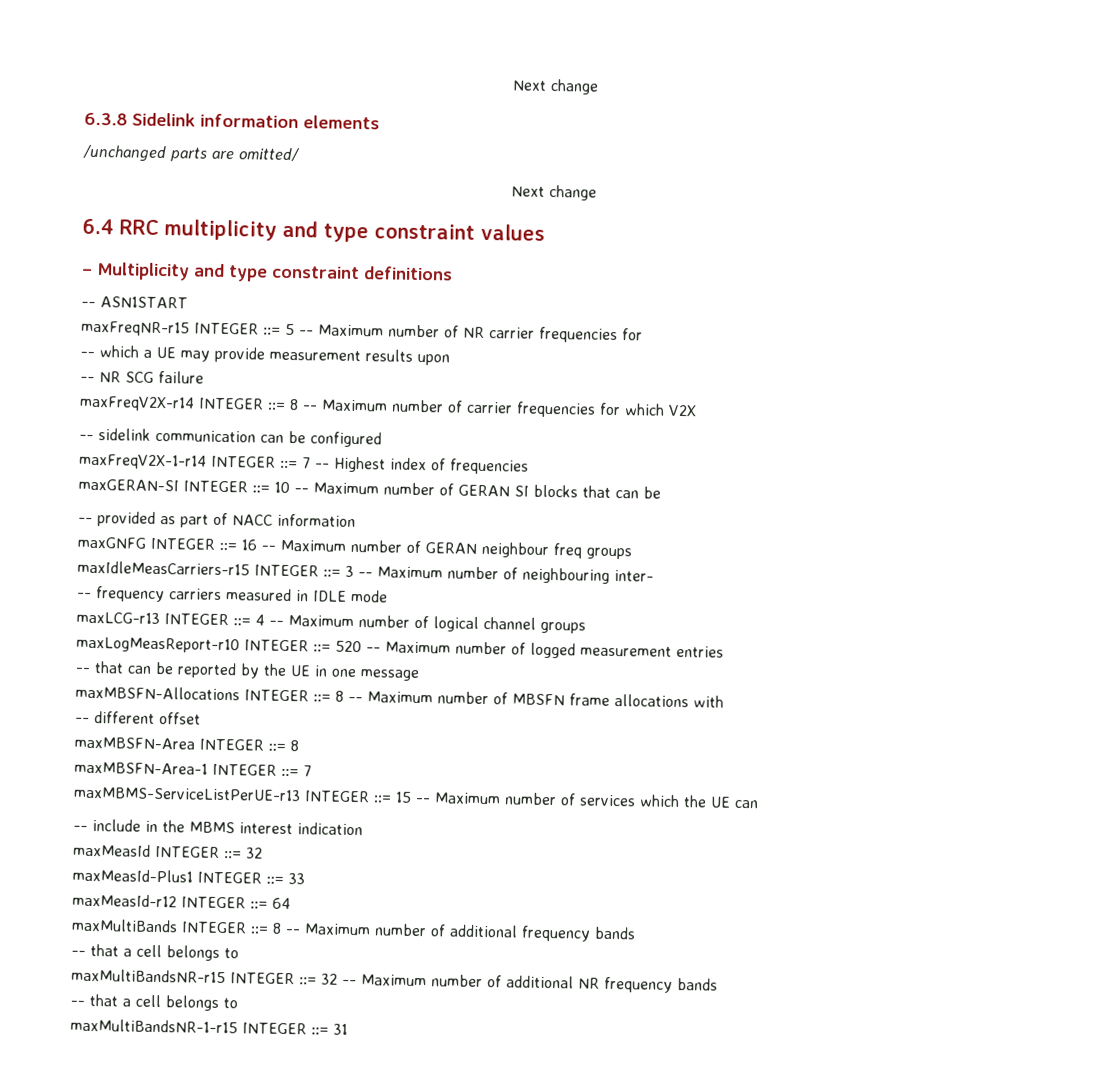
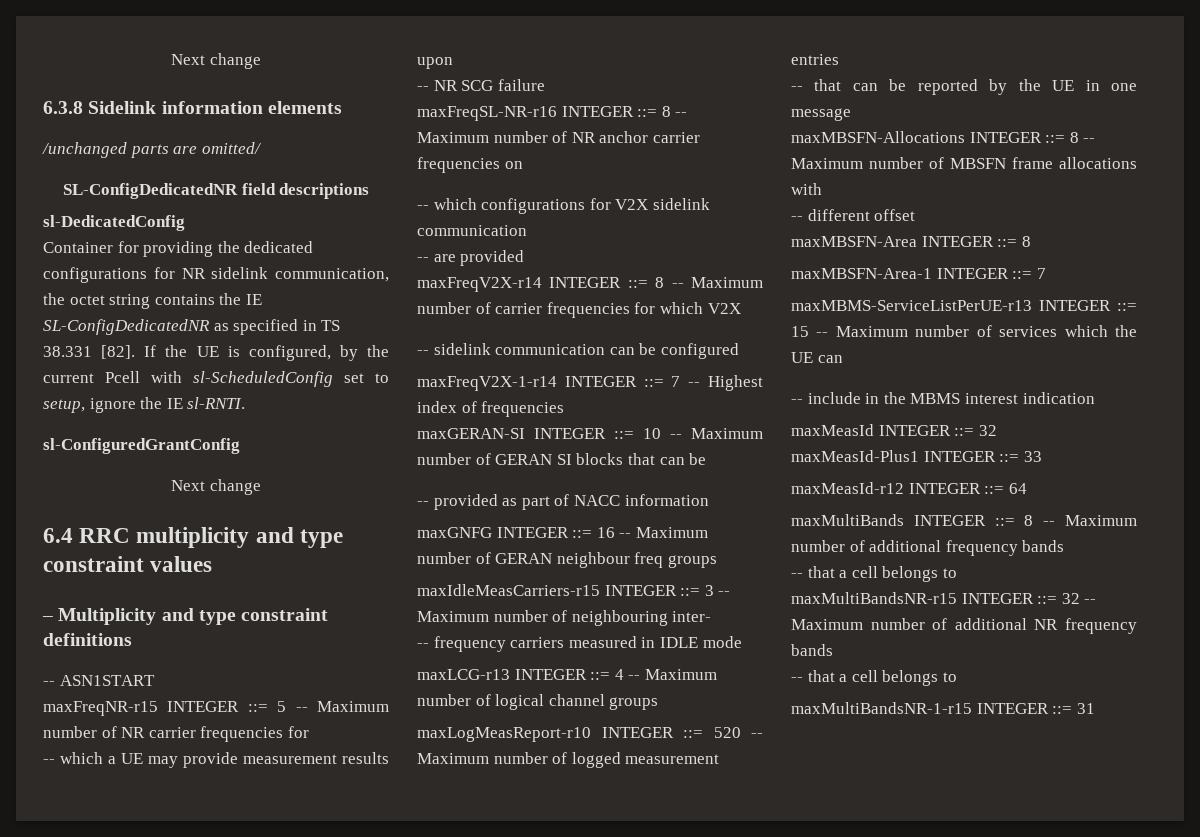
(300, 154) none -> [62,183,370,199] [43,215,185,231] [43,241,314,257] [43,267,389,283] [43,293,262,309] [43,319,341,335] [43,345,389,361] [43,371,389,387] [43,397,246,413] [43,438,240,454] // SL-ConfigDedicatedNR field descriptions // sl-DedicatedConfig // Container for providing the dedicated configurations for NR sidelink communication, the octet string contains the IE SL-ConfigDedicatedNR as specified in TS 38.331 [82]. If the UE is configured, by the current Pcell with sl-ScheduledConfig set to setup, ignore the IE sl-RNTI. // sl-ConfiguredGrantConfig
(204, 377) none -> [417,106,688,121] [417,131,700,143] [417,157,523,173] [417,198,710,214] [417,225,527,236] [417,250,525,266] // maxFreqSL-NR-r16 INTEGER ::= 8 -- Maximum number of NR anchor carrier frequencies on // -- which configurations for V2X sidelink communication // -- are provided

